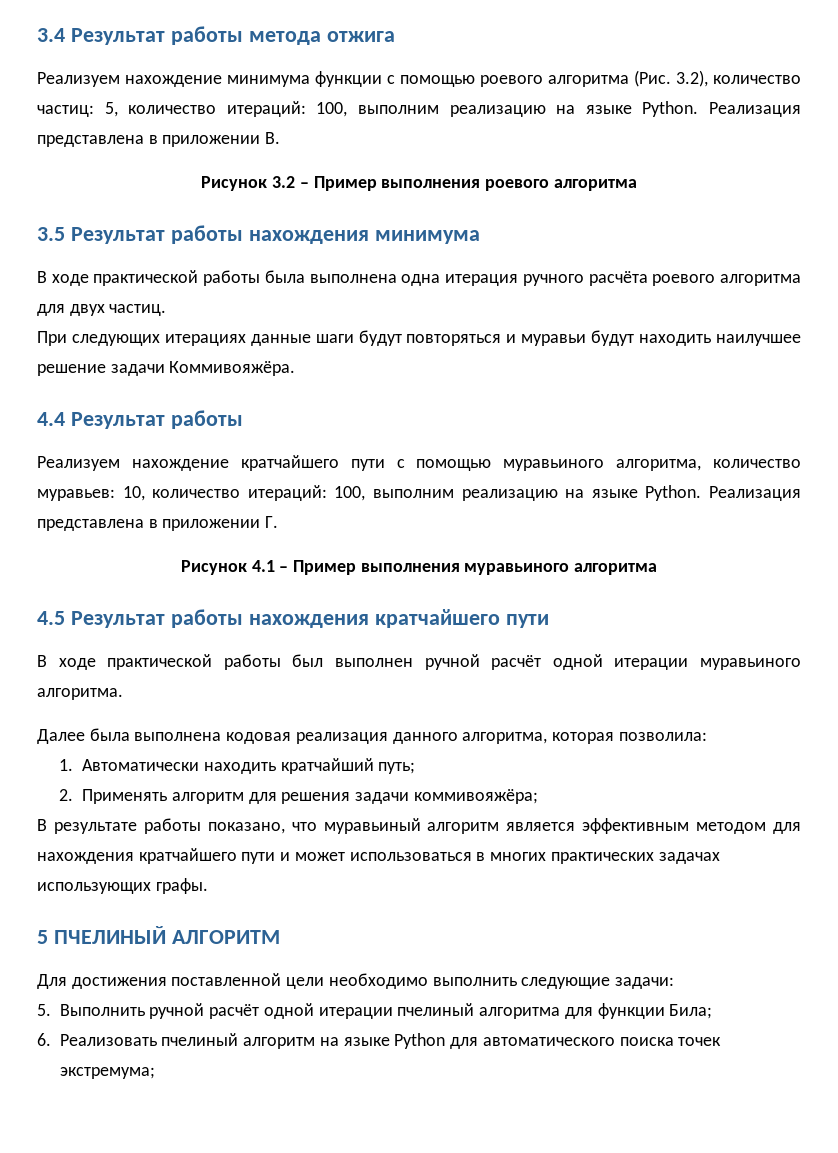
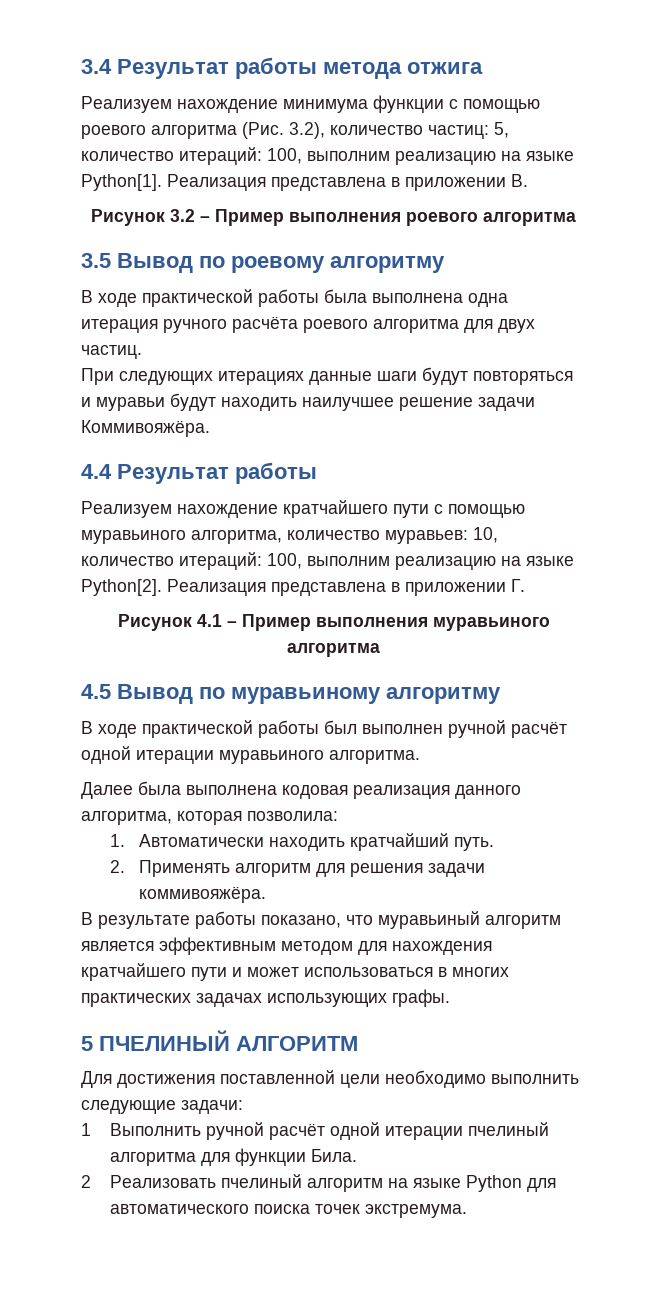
[642,101,699,117] Python. -> [81,174,162,191] Python[1].
[70,225,480,244] Результат работы нахождения минимума -> [117,253,445,273] Вывод по роевому алгоритму
[645,485,702,501] Python. -> [81,579,162,596] Python[2].
[70,609,549,628] Результат работы нахождения кратчайшего пути -> [117,684,501,704] Вывод по муравьиному алгоритму
[378,762,416,774] путь; -> [453,837,494,851] путь.
[413,789,538,804] коммивояжёра; -> [138,886,266,903] коммивояжёра.
[37,1004,51,1016] 5. -> [81,1123,91,1136] 1
[669,1004,713,1019] [37,1033,51,1046] Била; // 6. -> [310,1149,357,1162] [81,1175,91,1188] Била. // 2
[59,1067,155,1079] экстремума; -> [364,1204,467,1218] экстремума.

